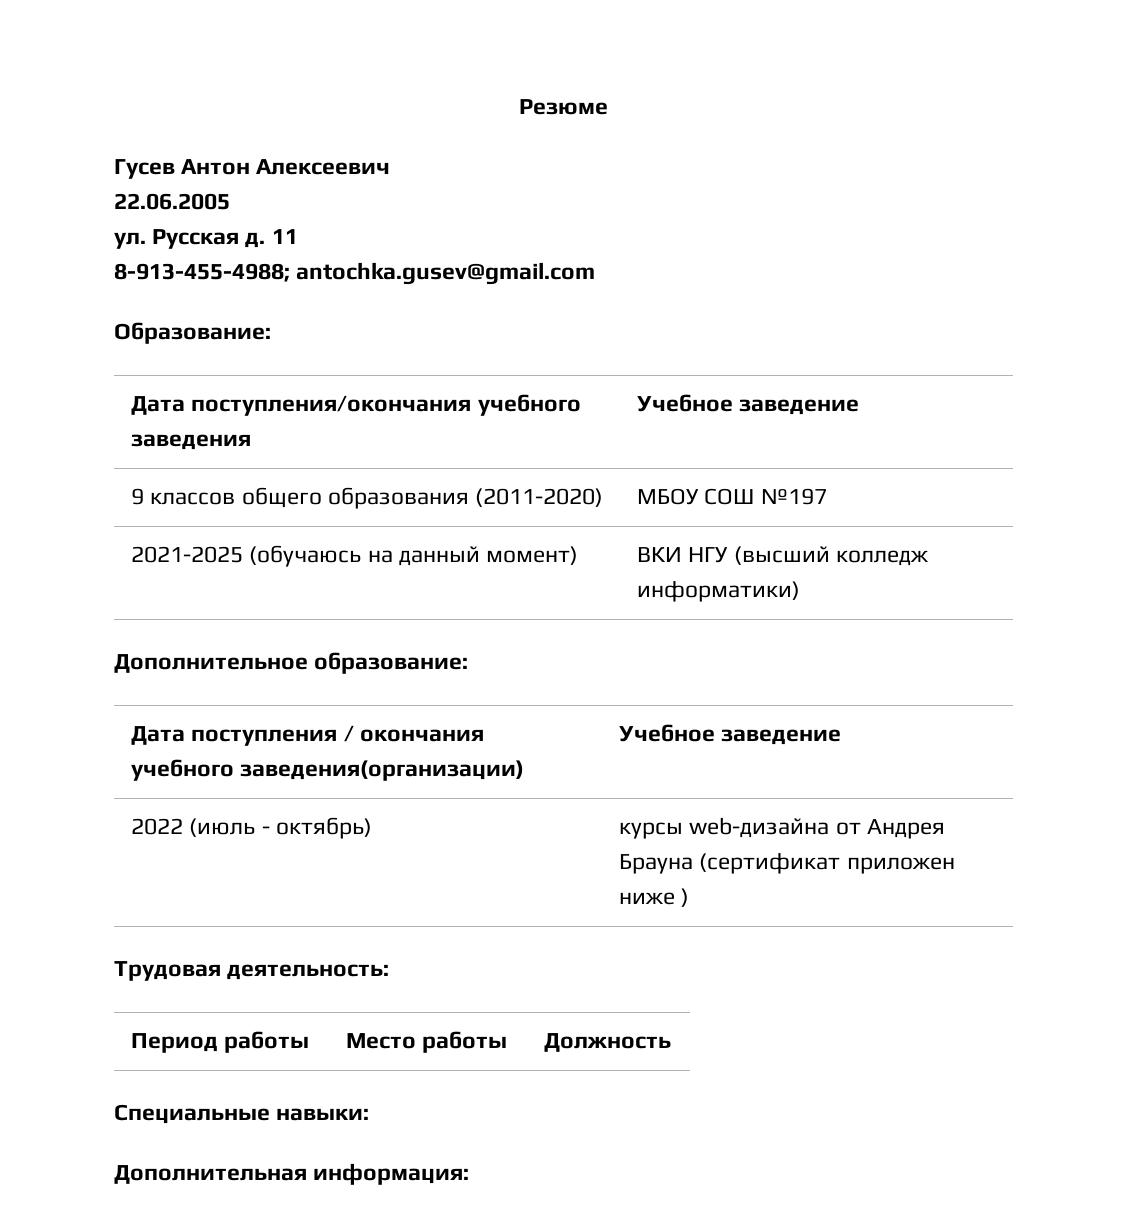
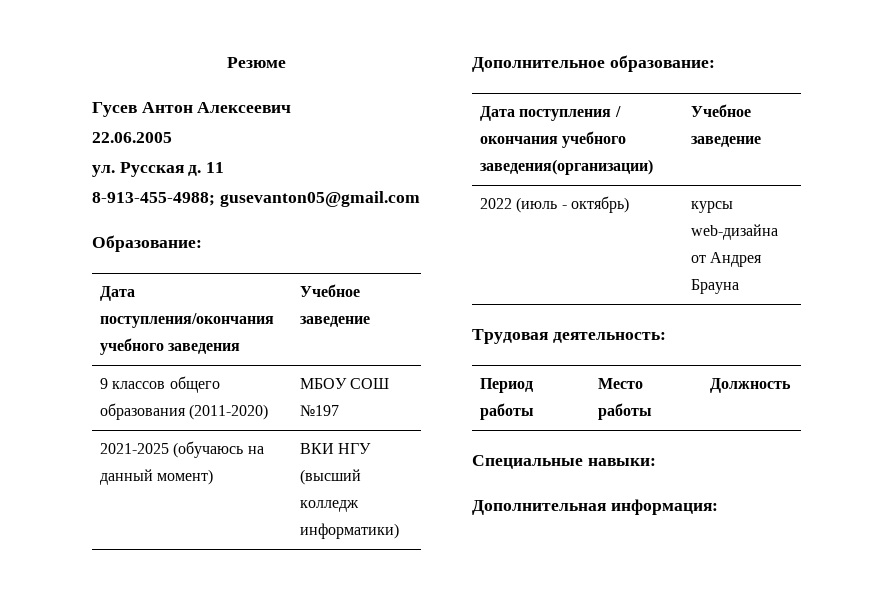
[296,262,596,285] antochka.gusev@gmail.com -> [219,191,420,207] gusevanton05@gmail.com
[699,853,955,874] [619,888,690,907] (сертификат приложен ниже ) -> (740, 286) none

